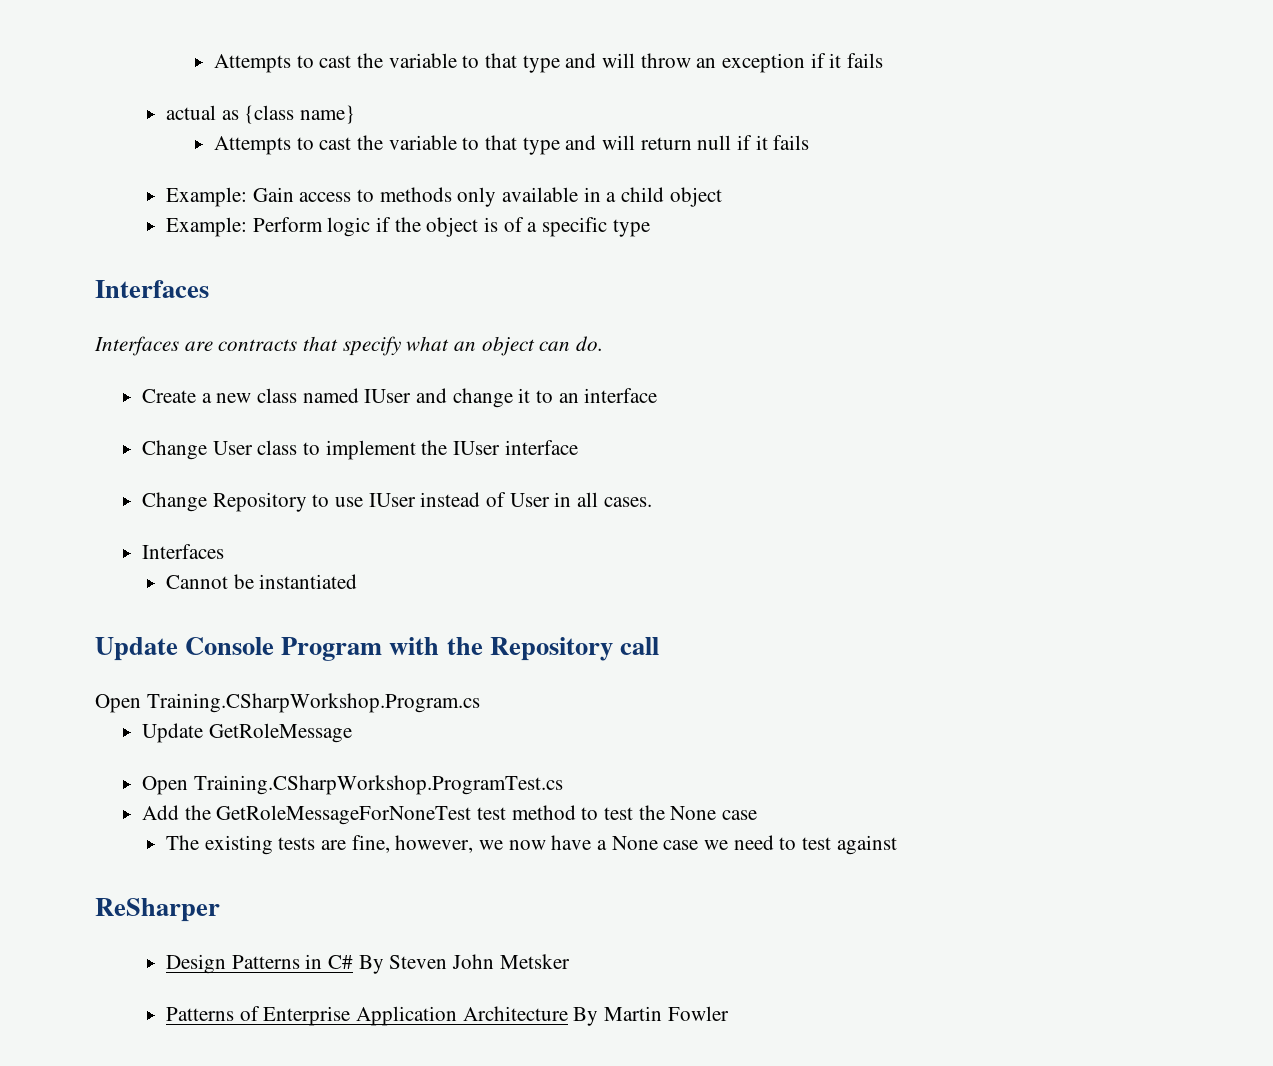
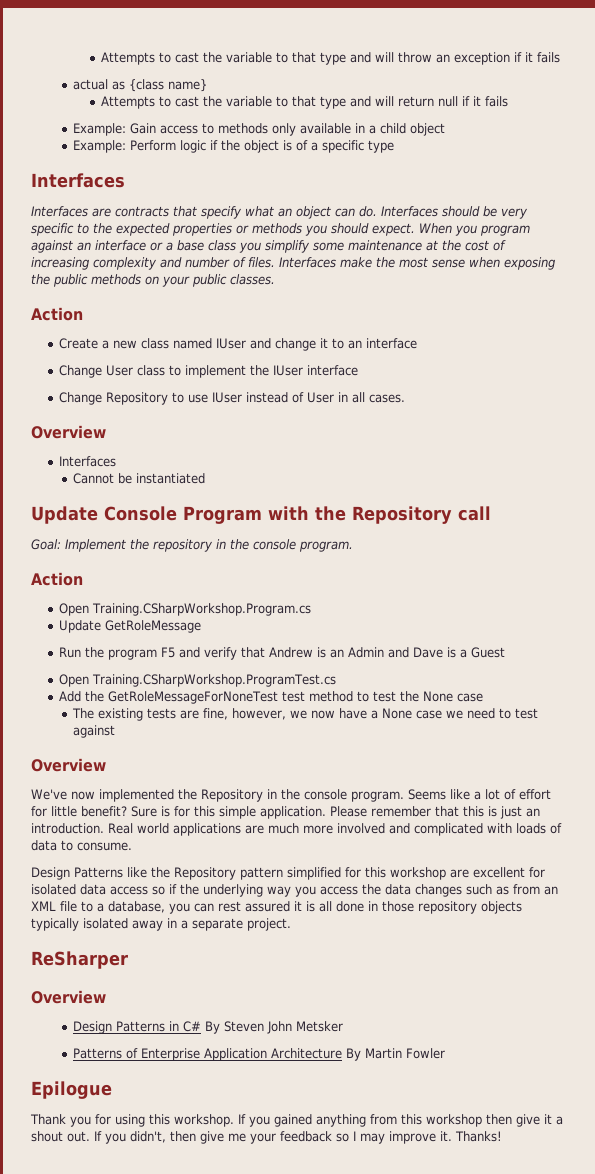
(604, 343) none -> [381,206,528,219] [31,223,530,236] [31,240,506,253] [31,257,555,270] [31,274,275,287] [31,307,83,321] Interfaces should be very specific to the expected properties or methods you should expect. When you program against an interface or a base class you simplify some maintenance at the cost of increasing complexity and number of files. Interfaces make the most sense when exposing the public methods on your public classes. // Action
(652, 502) none -> [31,425,106,439] // Overview
[95,693,480,713] [142,723,352,743] Open Training.CSharpWorkshop.Program.cs // Update GetRoleMessage -> [31,539,353,552] [31,572,83,586] [58,603,311,616] [58,620,201,633] [58,647,505,660] Goal: Implement the repository in the console program. // Action // Open Training.CSharpWorkshop.Program.cs // Update GetRoleMessage // Run the program F5 and verify that Andrew is an Admin and Dave is a Guest
(897, 845) none -> [31,758,106,772] [31,789,551,802] [31,806,540,819] [31,823,562,836] [31,840,132,851] [31,867,545,880] [31,884,558,897] [31,901,522,914] [31,918,291,931] // Overview // We've now implemented the Repository in the console program. Seems like a lot of effort for little benefit? Sure is for this simple application. Please remember that this is just an introduction. Real world applications are much more involved and complicated with loads of data to consume. // Design Patterns like the Repository pattern simplified for this workshop are excellent for isolated data access so if the underlying way you access the data changes such as from an XML file to a database, you can rest assured it is all done in those repository objects typically isolated away in a separate project.
(220, 910) none -> [31,990,106,1004] // Overview
(729, 1013) none -> [31,1081,112,1099] [30,1114,563,1127] [31,1131,502,1144] // Epilogue // Thank you for using this workshop. If you gained anything from this workshop then give it a shout out. If you didn't, then give me your feedback so I may improve it. Thanks!

